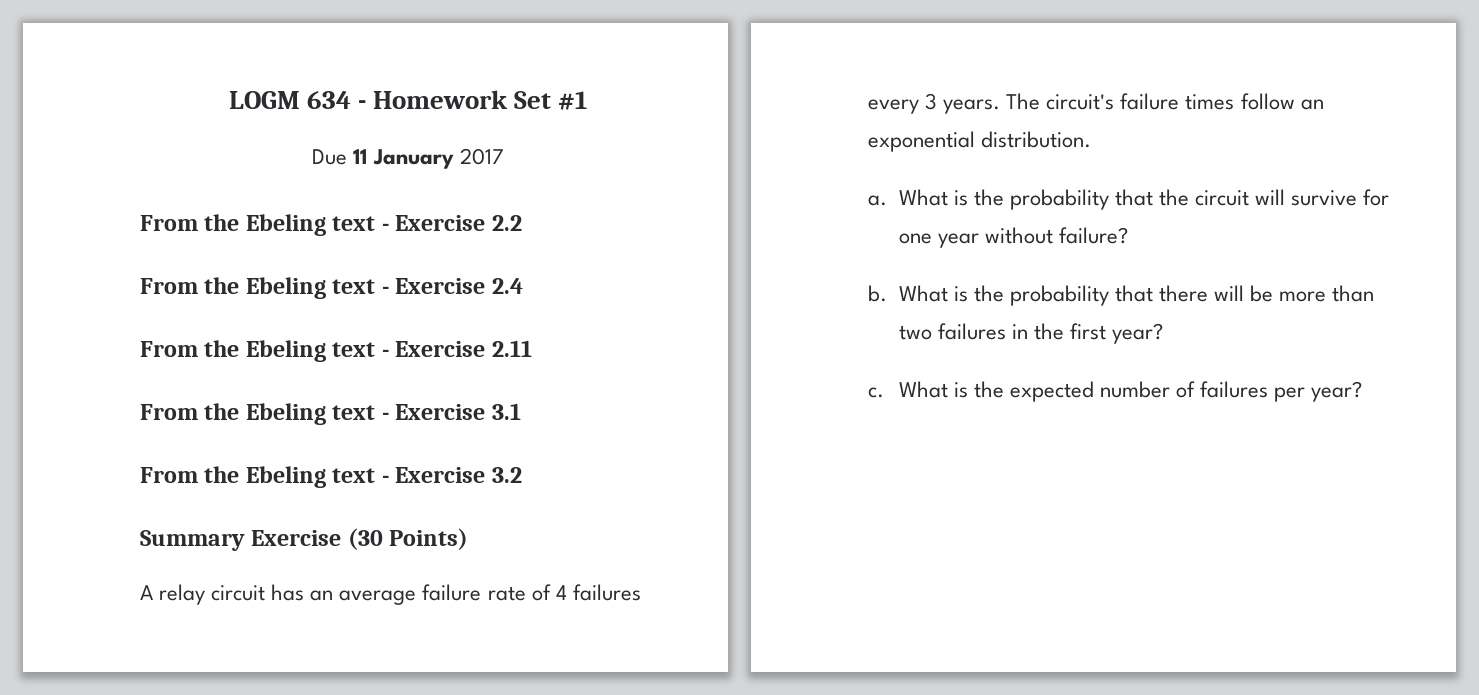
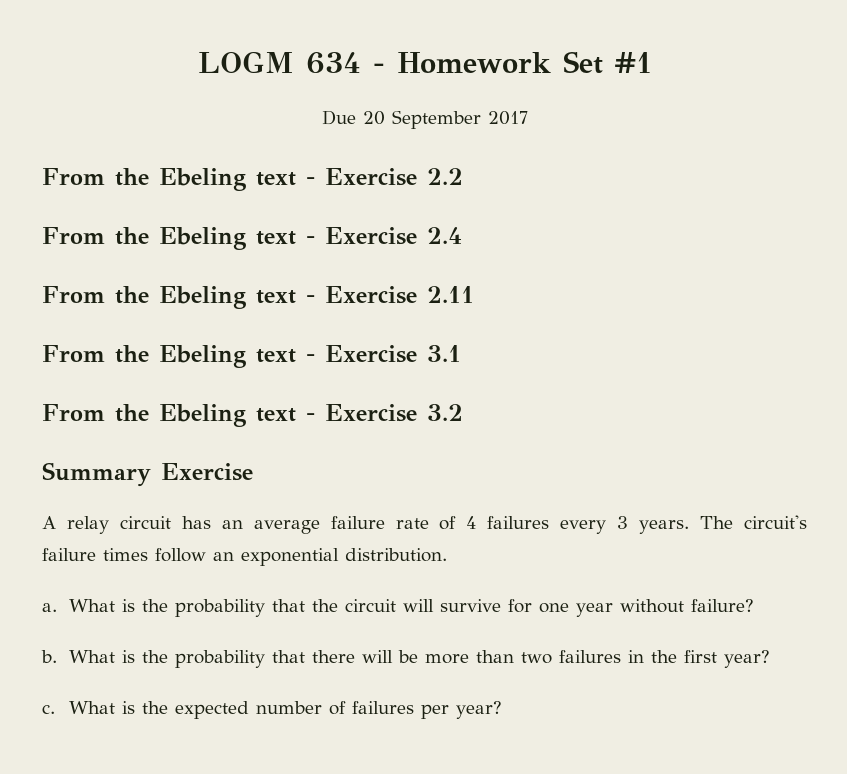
[353,149,454,169] 11 January -> [362,110,481,129] 20 September
[347,528,469,550] (30 Points) -> (253, 472) none

